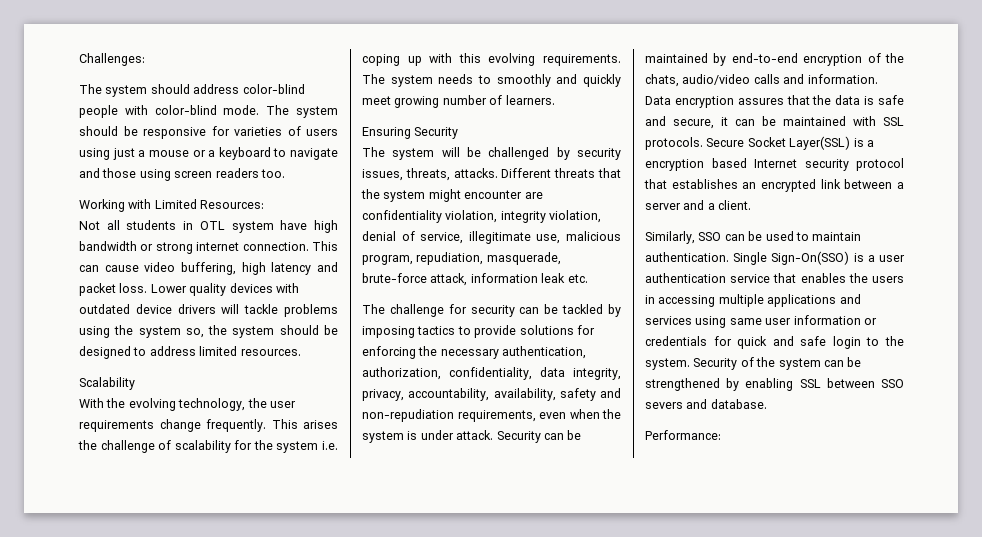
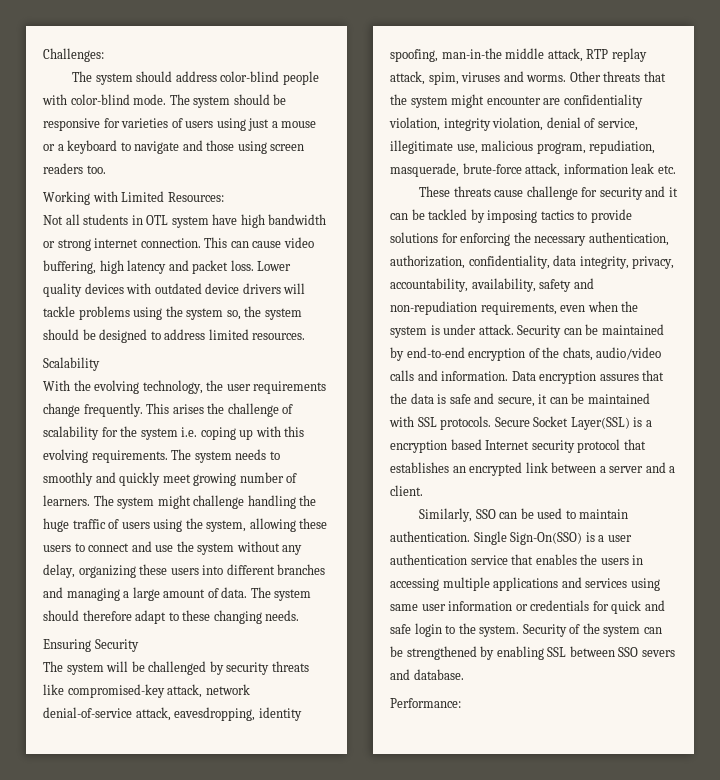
(555, 100) none -> [93,495,317,509] [43,518,328,532] [43,541,303,555] [43,564,326,578] [43,587,312,601] [43,610,300,624] The system might challenge handling the huge traffic of users using the system, allowing these users to connect and use the system without any delay, organizing these users into different branches and managing a large amount of data. The system should therefore adapt to these changing needs.
[362,168,552,181] issues, threats, attacks. Different -> [271,661,309,672] [43,684,250,698] [43,707,302,721] [390,48,647,62] [390,71,601,85] threats like compromised-key attack, network denial-of-service attack, eavesdropping, identity spoofing, man-in-the middle attack, RTP replay attack, spim, viruses and worms. Other
[362,304,385,314] The -> [419,186,524,197] These threats cause
(515, 311) none -> [645,186,678,197] and it

